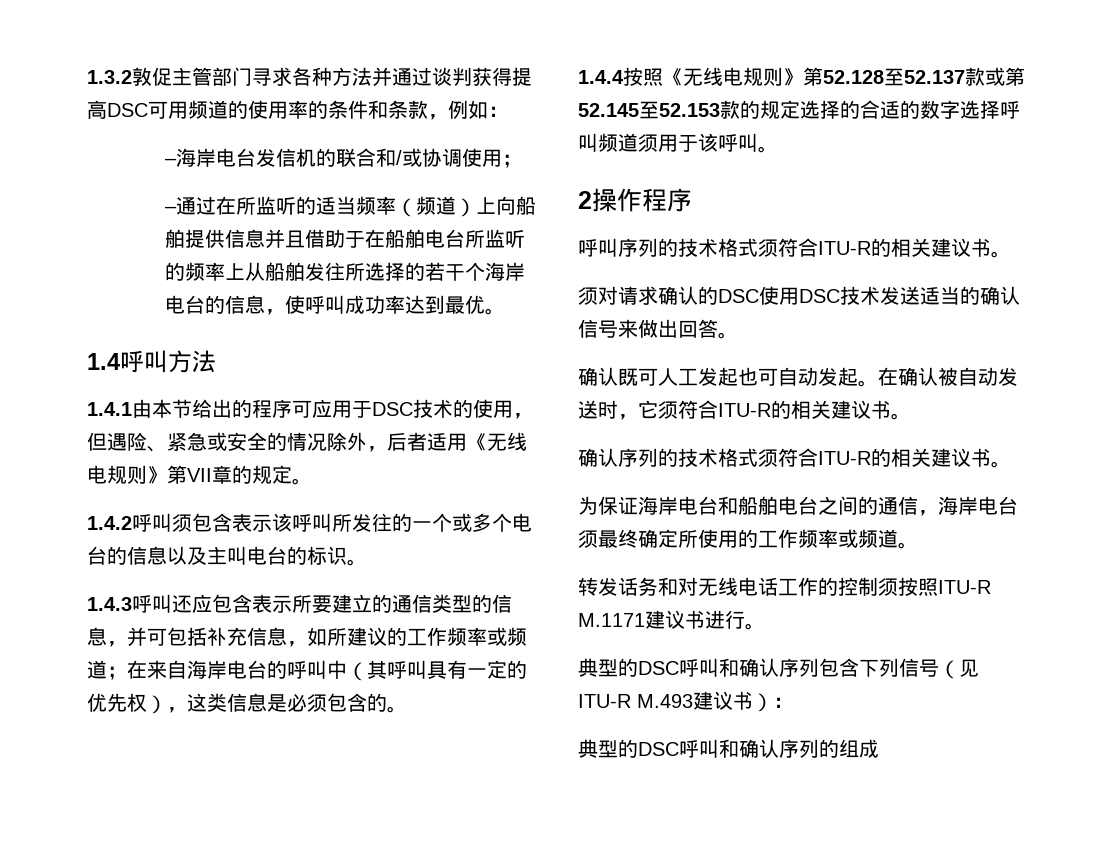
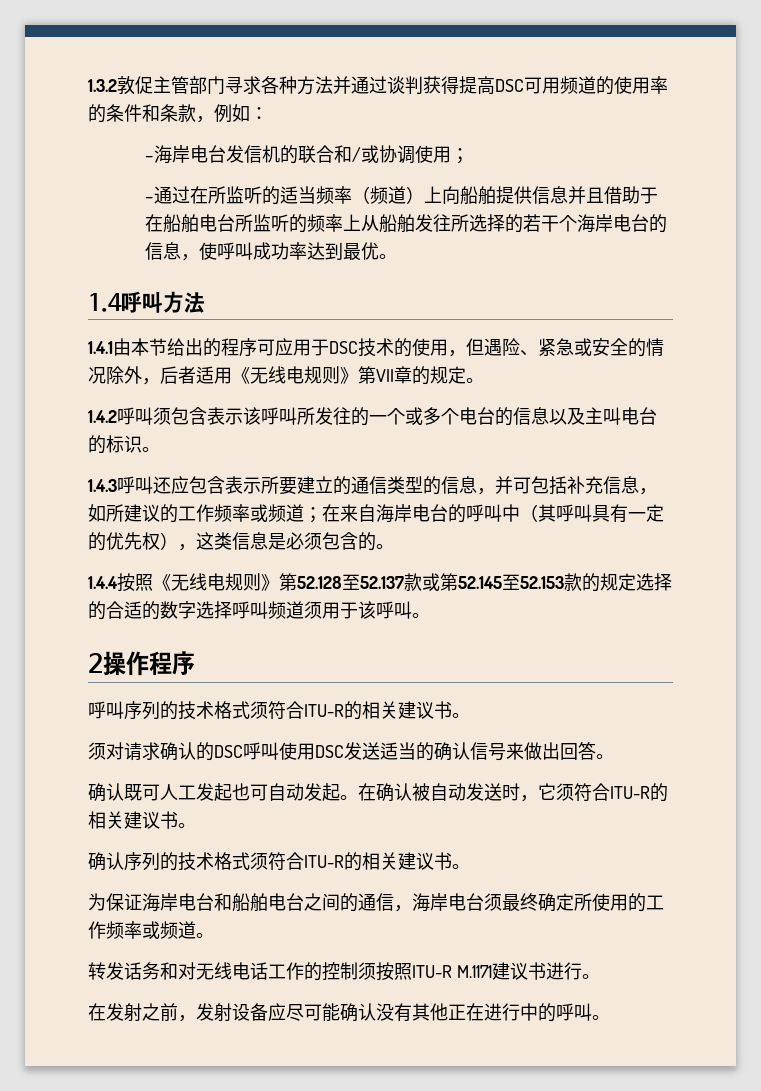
(759, 296) none -> [243,742,279,760] 呼叫
[840,286,880,305] 技术 -> (344, 751) none
[578,658,979,679] [578,691,793,712] [578,739,879,758] 典型的DSC呼叫和确认序列包含下列信号（见ITU-R M.493建议书）： // 典型的DSC呼叫和确认序列的组成 -> [88,1003,610,1022] 在发射之前，发射设备应尽可能确认没有其他正在进行中的呼叫。

